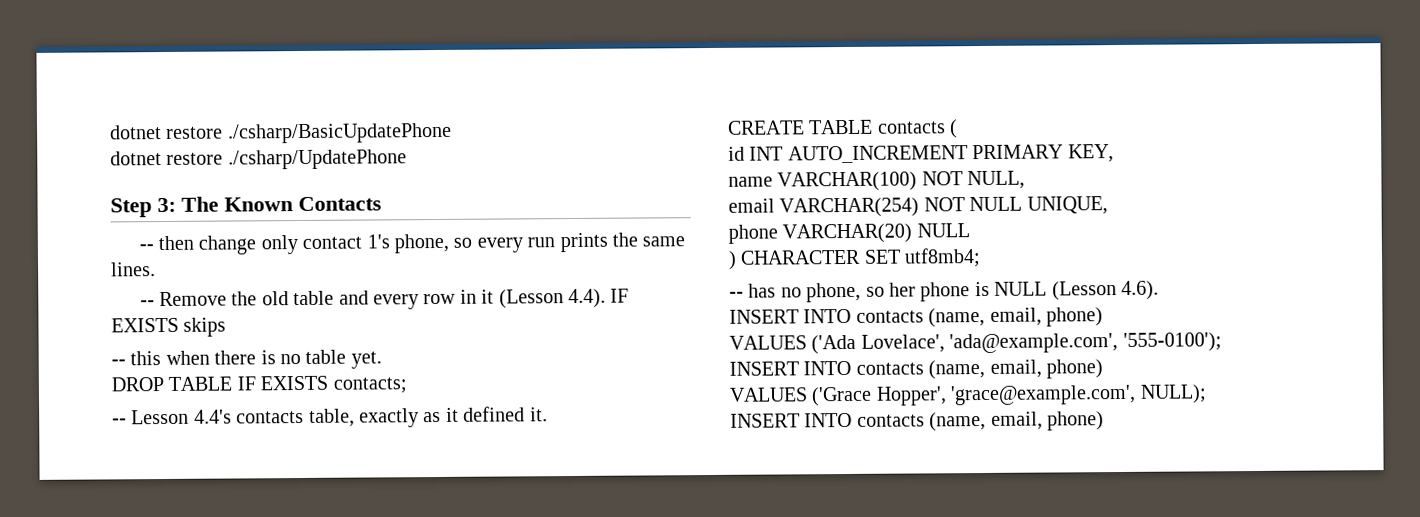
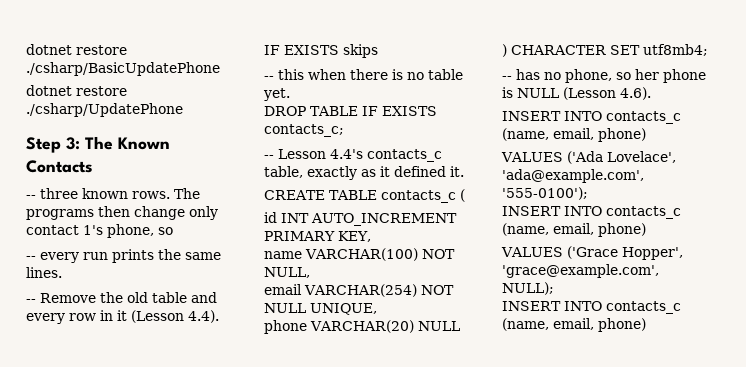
(154, 247) none -> [40,188,200,199] [26,209,94,220] three known rows. The programs
(473, 242) none -> [26,256,36,260] // --
[332,377,407,394] contacts; -> [264,124,344,137] contacts_c;
[236,410,305,424] contacts -> [367,149,442,162] contacts_c
[877,121,946,134] contacts -> [381,190,456,203] contacts_c
[855,310,924,323] contacts -> [606,111,681,124] contacts_c
[855,362,924,375] contacts -> [606,206,681,219] contacts_c
[856,414,925,427] contacts -> [606,301,681,314] contacts_c

